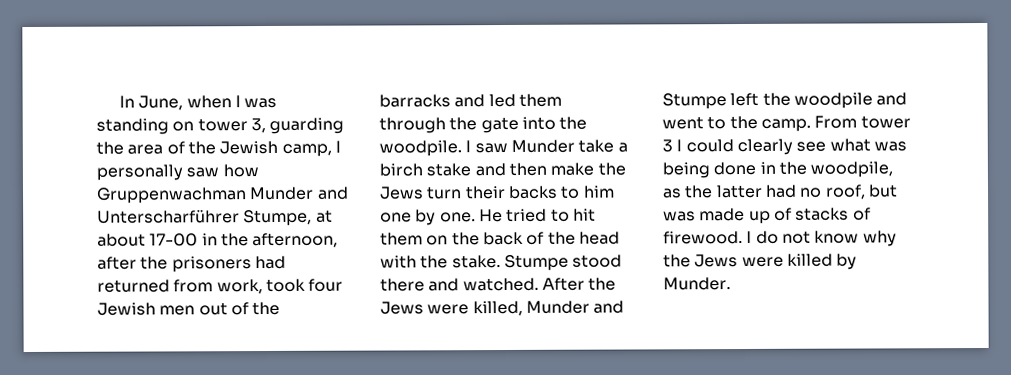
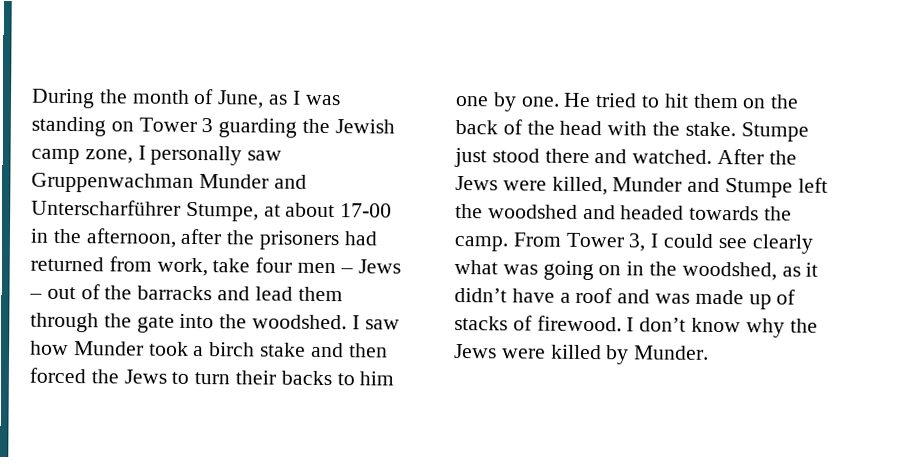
[119,95,278,111] [96,117,345,135] [96,140,332,157] In June, when I was standing on tower 3, guarding the area of the Jewish camp, -> [31,88,341,109] [31,116,395,138] [31,148,133,165] During the month of June, as I was standing on Tower 3 guarding the Jewish camp zone,
[222,164,259,178] how -> (283, 155) none
[265,278,344,293] [97,302,196,316] took four Jewish men -> [212,257,401,274] [29,293,42,299] take four men – Jews –
[488,93,516,108] led -> [254,286,293,301] lead
[379,140,462,157] woodpile. -> [252,314,348,330] woodshed.
[510,139,615,153] Munder take -> [30,340,189,356] how Munder took
[550,162,626,176] [379,186,424,200] make the Jews -> [29,367,190,384] forced the Jews to
(569, 263) none -> [454,147,487,168] just
[793,92,908,109] [662,115,911,132] [662,138,907,156] [662,161,894,179] [663,184,898,200] woodpile and went to the camp. From tower 3 I could clearly see what was being done in the woodpile, as the latter had no roof, but -> [487,204,793,221] [454,232,813,254] [454,259,819,281] [454,287,651,304] woodshed and headed towards the camp. From Tower 3, I could see clearly what was going on in the woodshed, as it didn’t have a roof and
[755,230,811,244] do not -> [639,317,687,332] don’t

